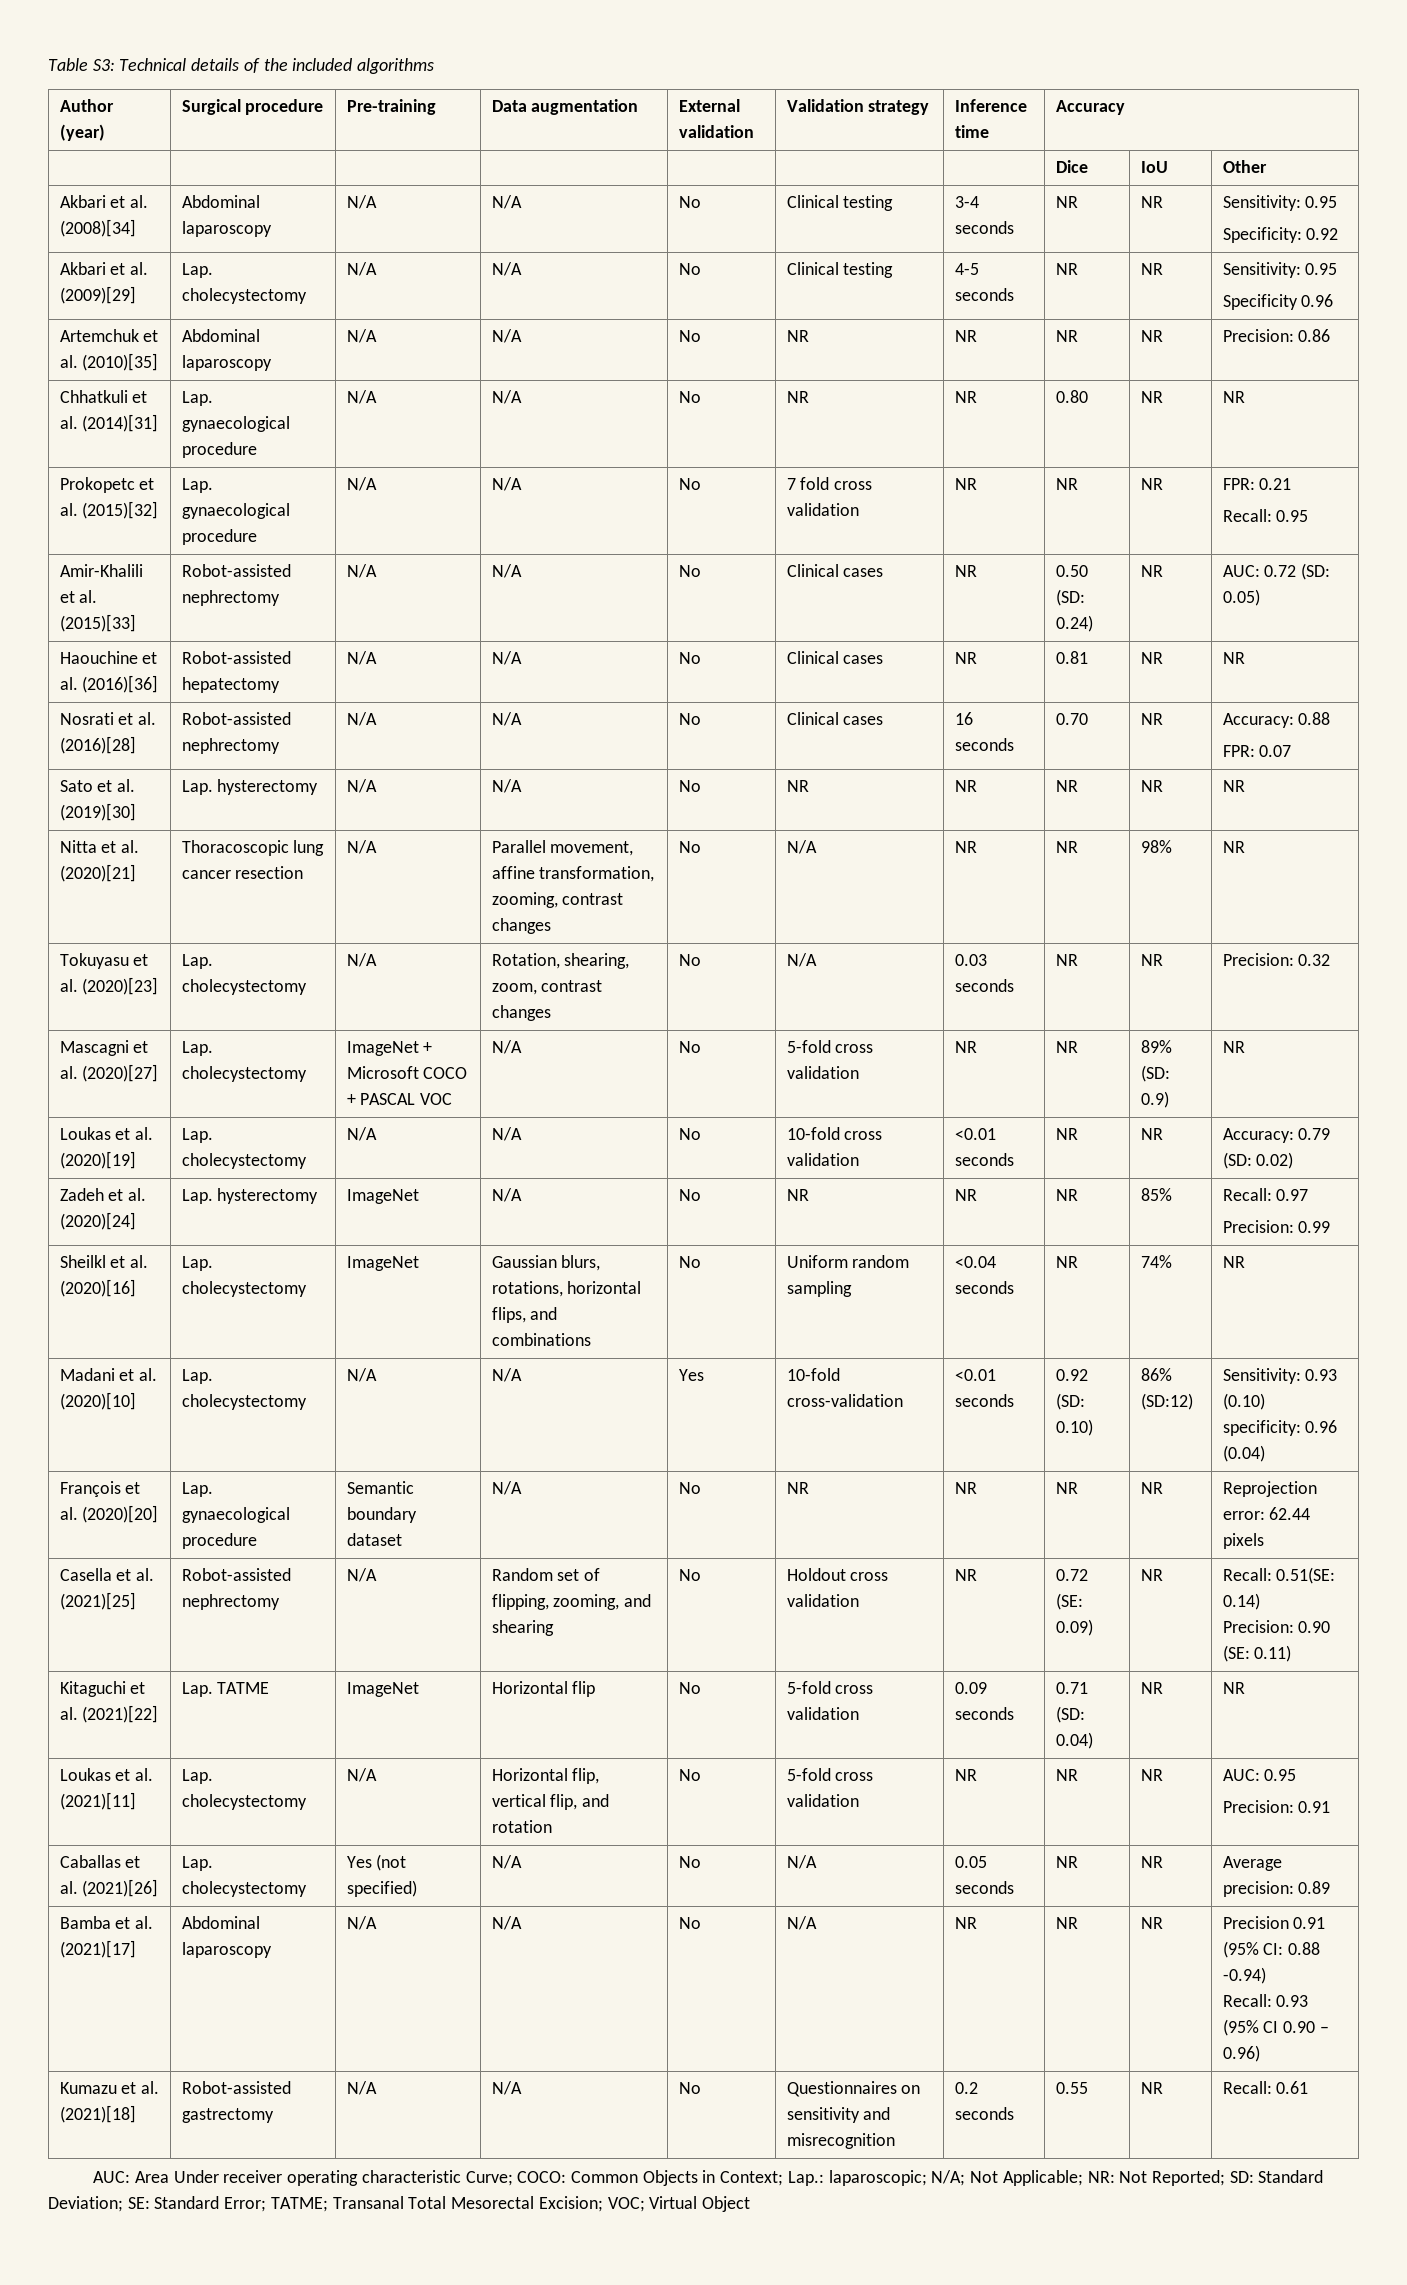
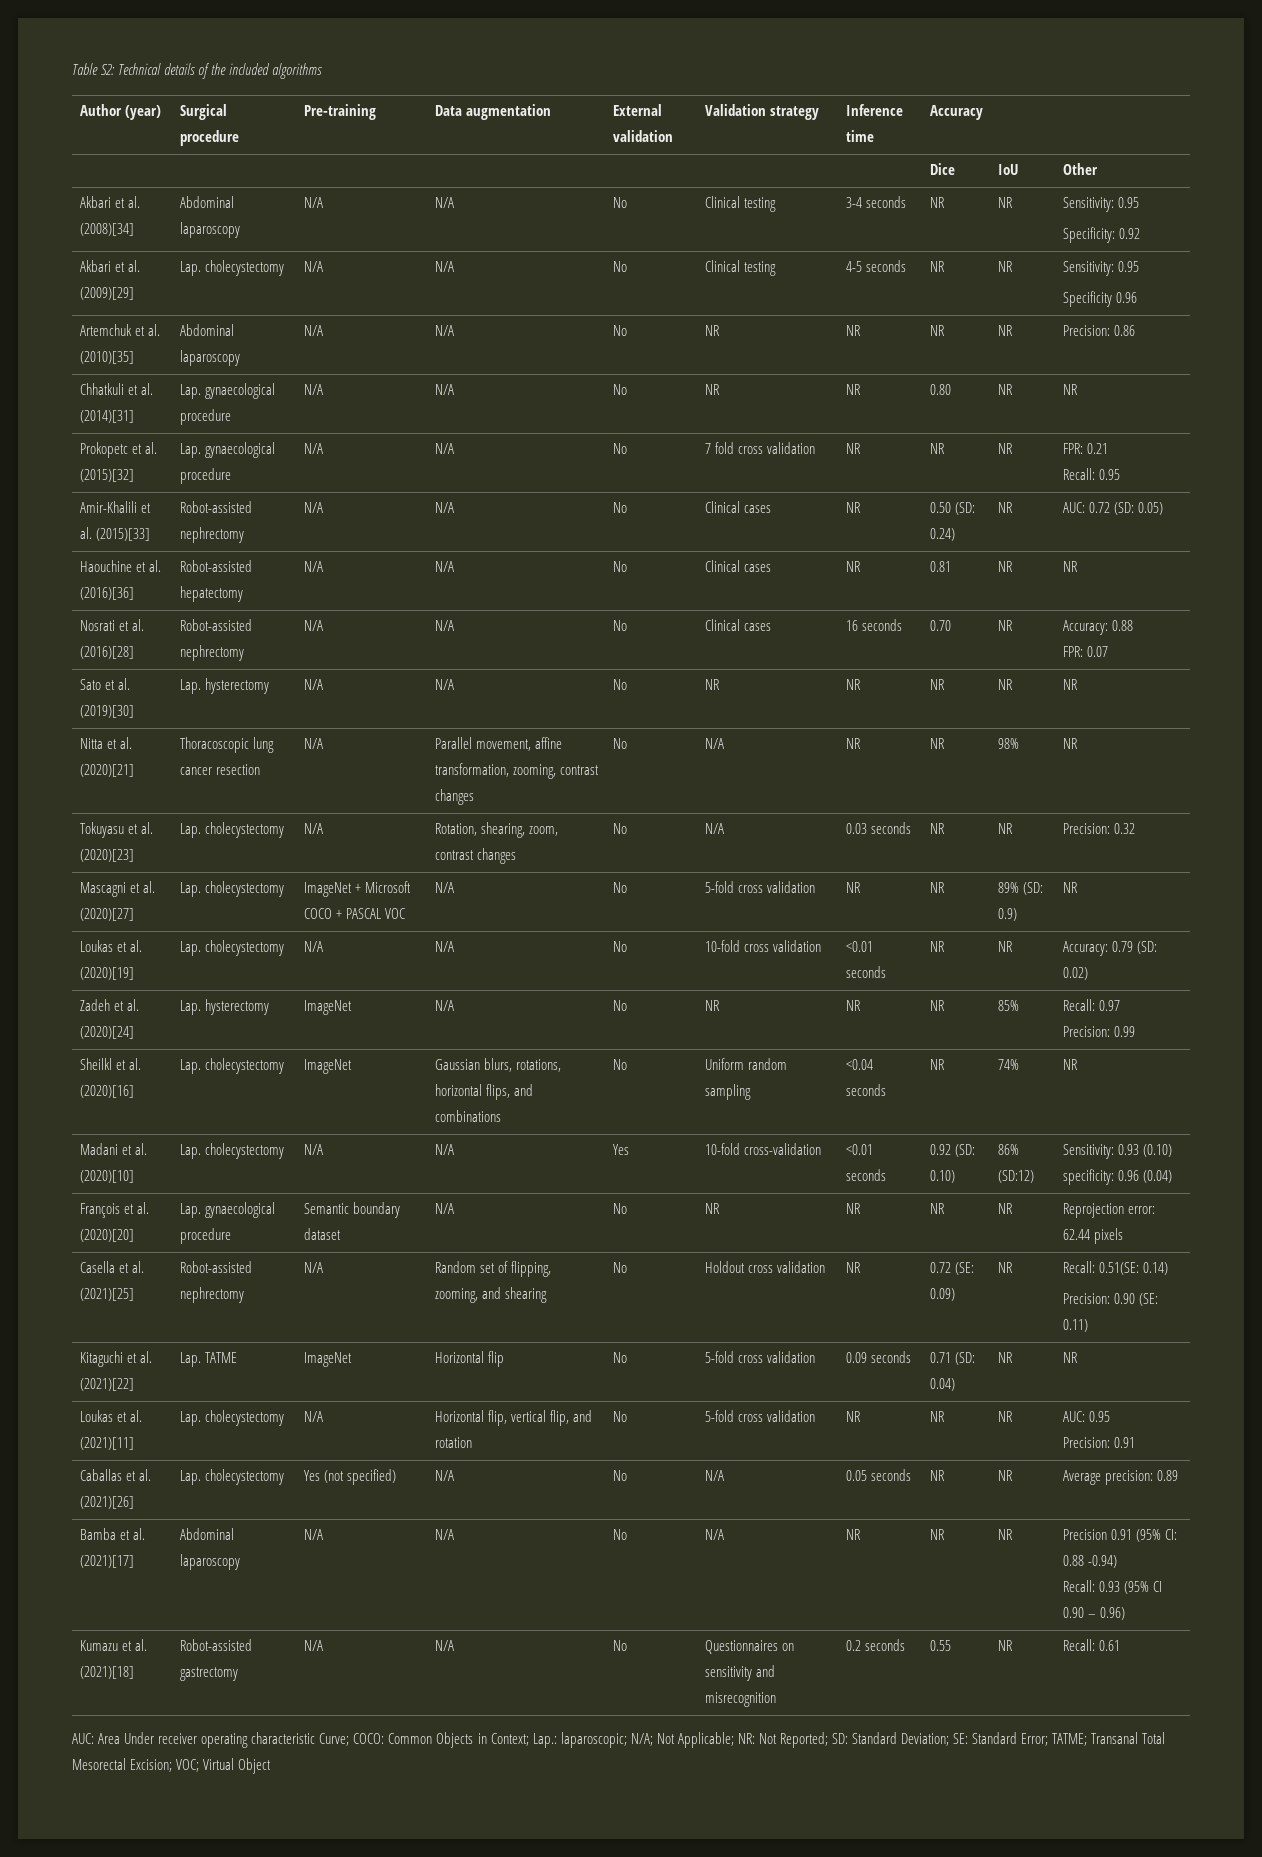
[92,59,115,71] S3: -> [101,64,116,75] S2:

